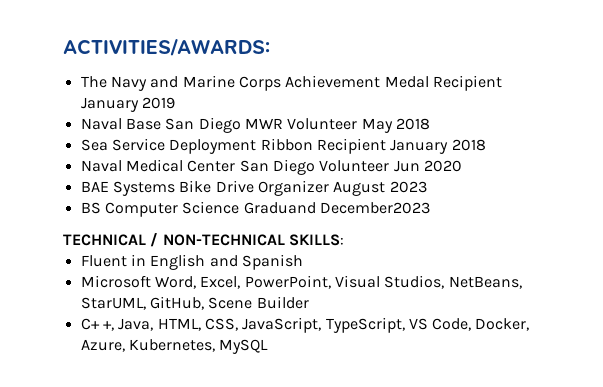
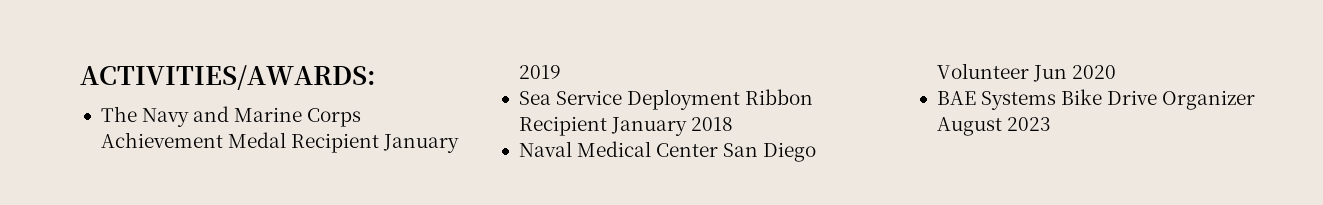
[80,117,430,133] // Naval Base San Diego MWR Volunteer May 2018 -> (561, 72) none
[80,201,430,217] [63,233,344,247] [80,254,303,270] [80,275,522,289] [80,296,309,310] [80,317,530,333] [80,339,269,354] // BS Computer Science Graduand December2023 // TECHNICAL / NON-TECHNICAL SKILLS: // Fluent in English and Spanish // Microsoft Word, Excel, PowerPoint, Visual Studios, NetBeans, StarUML, GitHub, Scene Builder // C+ +, Java, HTML, CSS, JavaScript, TypeScript, VS Code, Docker, Azure, Kubernetes, MySQL -> (1052, 124) none

